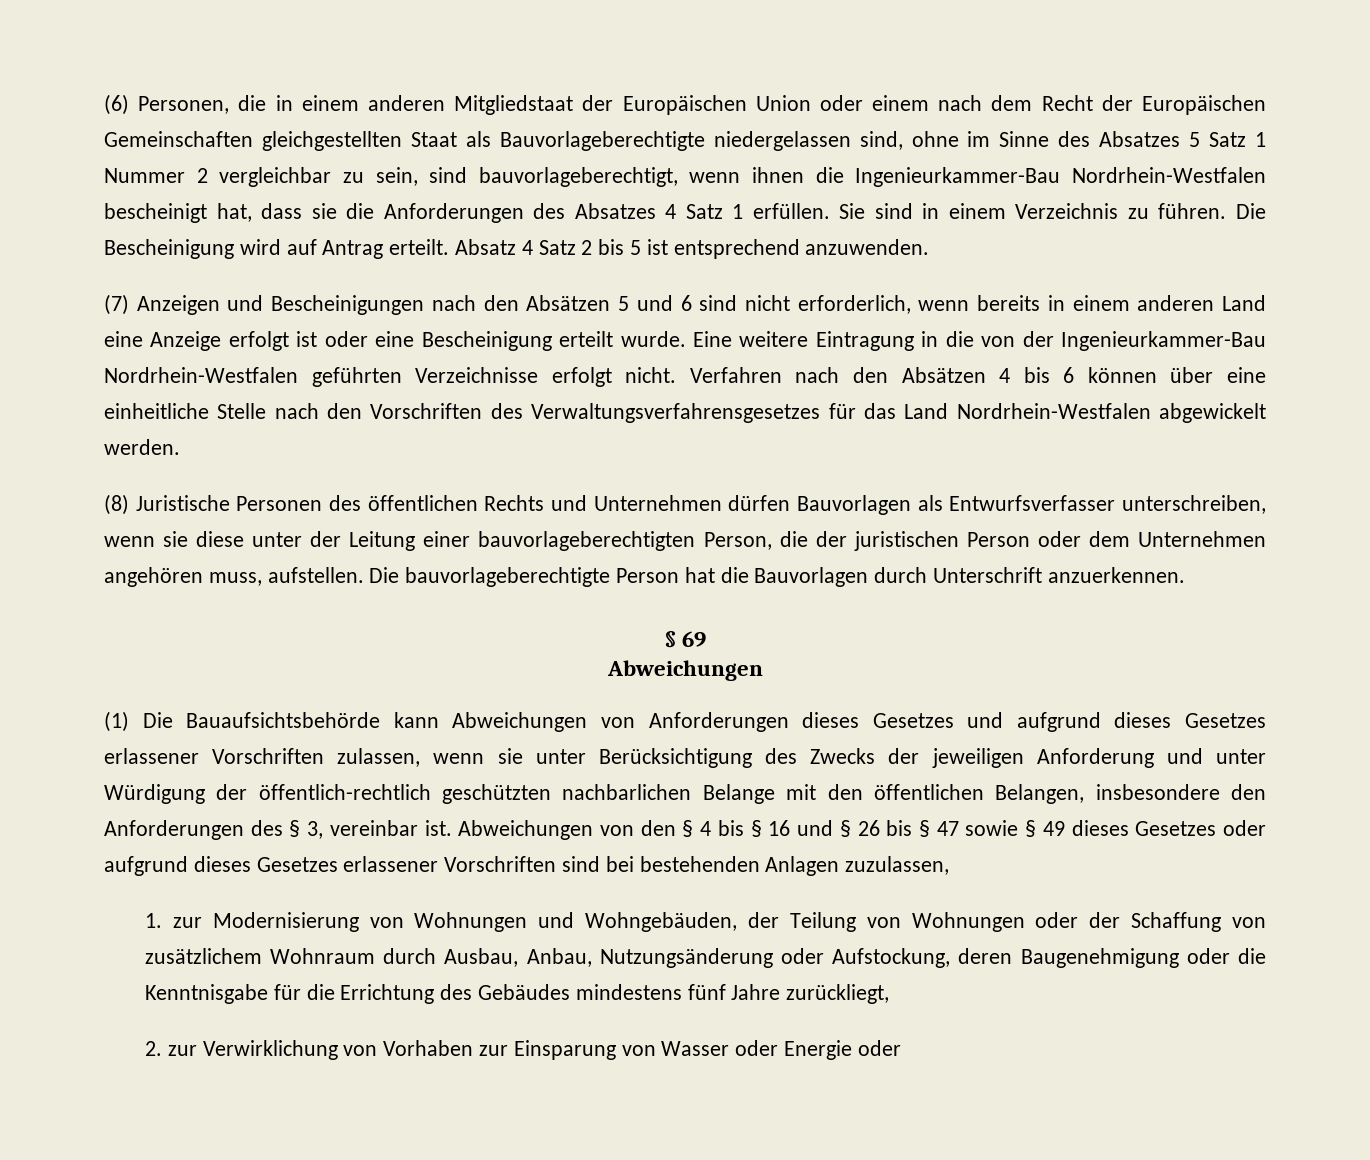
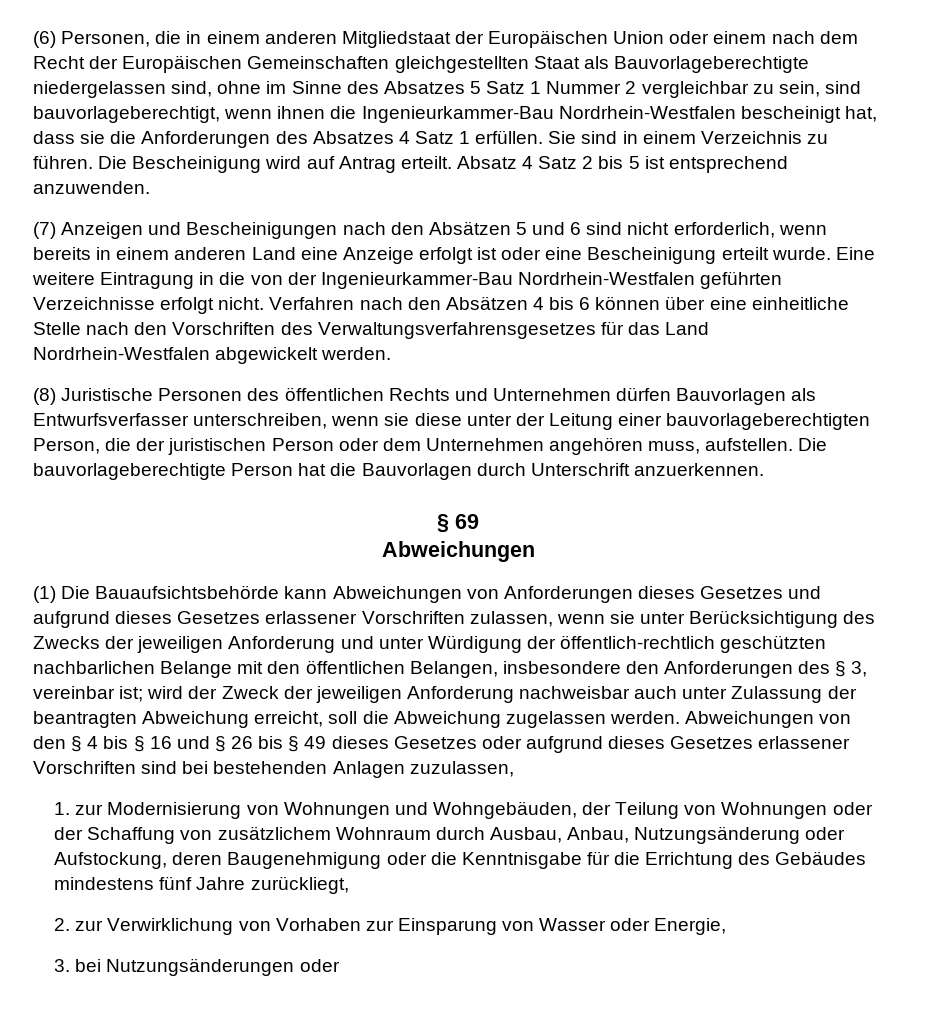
[424,820,452,836] ist. -> [119,686,857,703] [33,711,680,728] ist; wird der Zweck der jeweiligen Anforderung nachweisbar auch unter Zulassung der beantragten Abweichung erreicht, soll die Abweichung zugelassen werden.
[936,820,1037,837] 47 sowie § -> (300, 744) none
[783,1040,852,1060] Energie -> [654,918,727,935] [54,958,295,976] Energie, // 3. bei Nutzungsänderungen

